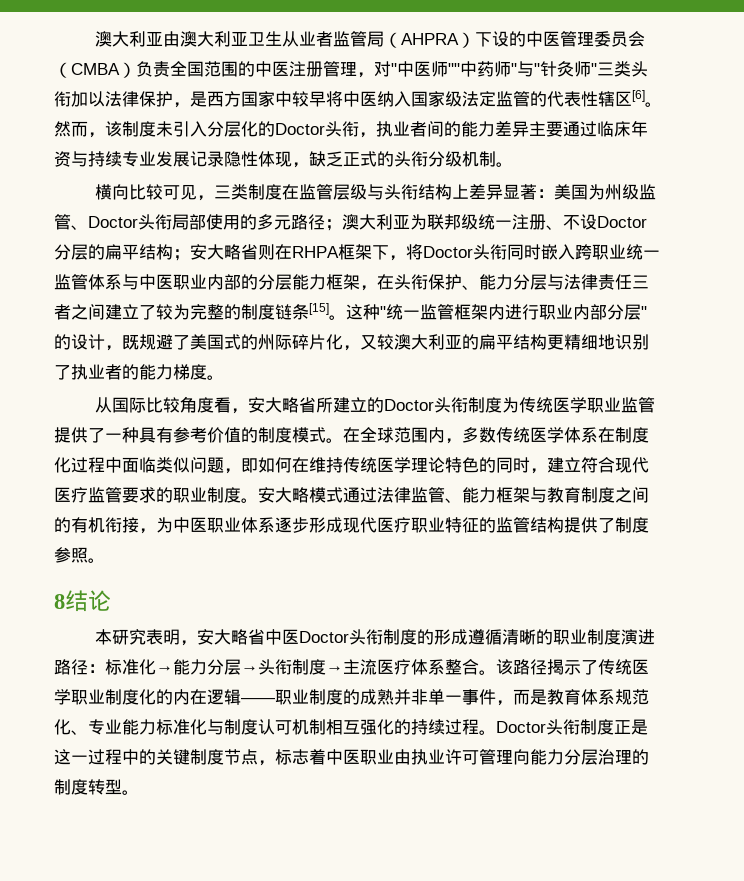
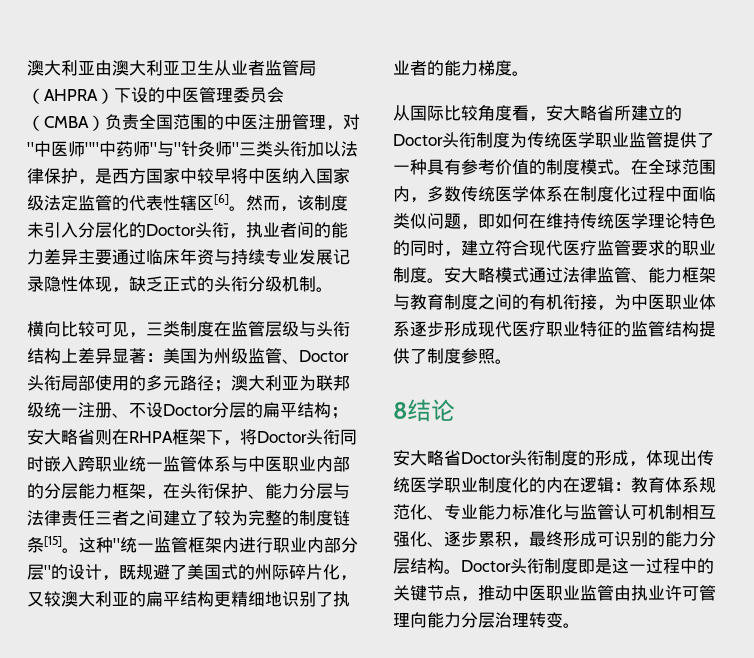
[94,629,299,646] 本研究表明，安大略省中医 -> [393,450,461,466] 安大略省
[467,629,655,645] [54,659,598,675] 遵循清晰的职业制度演进路径：标准化→能力分层→头衔制度→主流医疗体系整合。该路径揭示了 -> [629,450,697,467] ，体现出
[241,689,547,706] ——职业制度的成熟并非单一事件，而是 -> [614,482,631,491] ：
[224,719,258,735] 制度 -> [580,504,614,520] 监管
[394,719,479,735] 的持续过程 -> [427,531,716,548] [393,558,444,574] 、逐步累积，最终形成可识别的能力分层结构
[614,720,631,734] 正 -> [578,559,595,574] 即
[190,749,394,766] 制度节点，标志着中医职业 -> [427,585,614,602] 节点，推动中医职业监管
[632,749,649,765] [54,779,122,795] 的制度转型 -> [529,612,563,628] 转变

